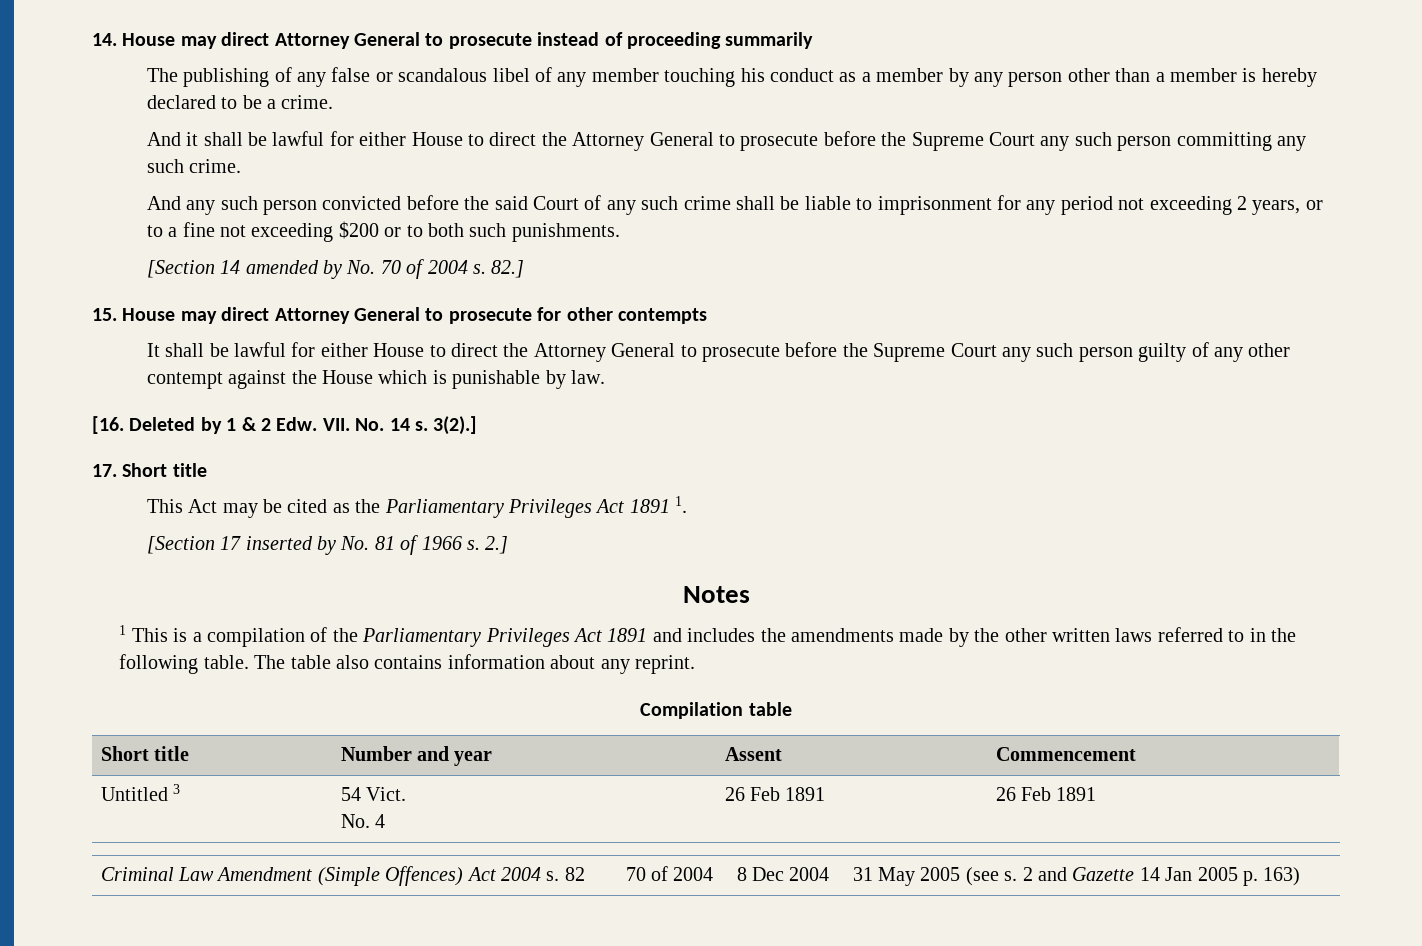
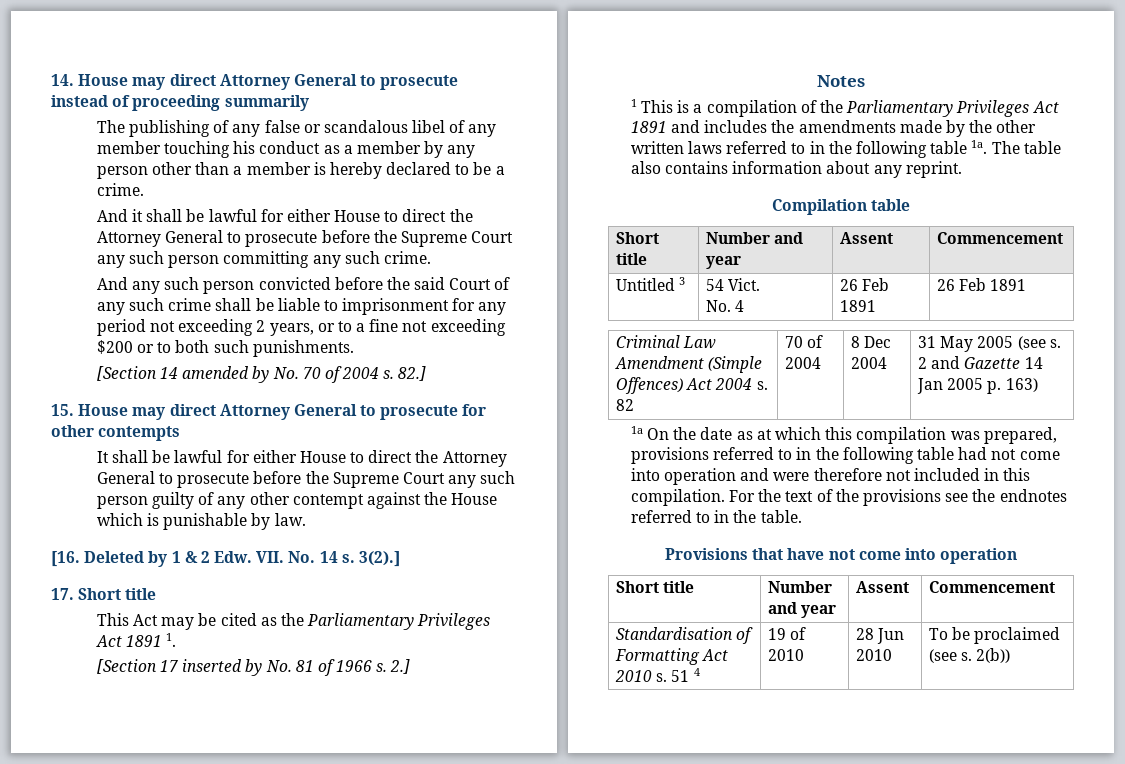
[203,655,249,669] table. -> [930,140,988,154] table 1a.
(1301, 876) none -> [630,426,1057,444] [630,447,1060,464] [630,468,1031,485] [630,489,1067,506] [630,510,802,523] [664,548,1018,564] [616,581,695,593] [768,581,833,593] [768,602,837,618] [856,581,910,593] [929,581,1056,593] [616,627,754,644] [615,648,729,665] [615,668,700,682] [768,627,807,640] [768,649,805,661] [856,628,905,644] [856,649,893,661] [929,627,1061,644] [929,648,1011,663] // 1a On the date as at which this compilation was prepared, provisions referred to in the following table had not come into operation and were therefore not included in this compilation. For the text of the provisions see the endnotes referred to in the table. // Provisions that have not come into operation // Short title | Number and year | Assent | Commencement // Standardisation of Formatting Act 2010 s. 51 4 | 19 of 2010 | 28 Jun 2010 | To be proclaimed (see s. 2(b))

